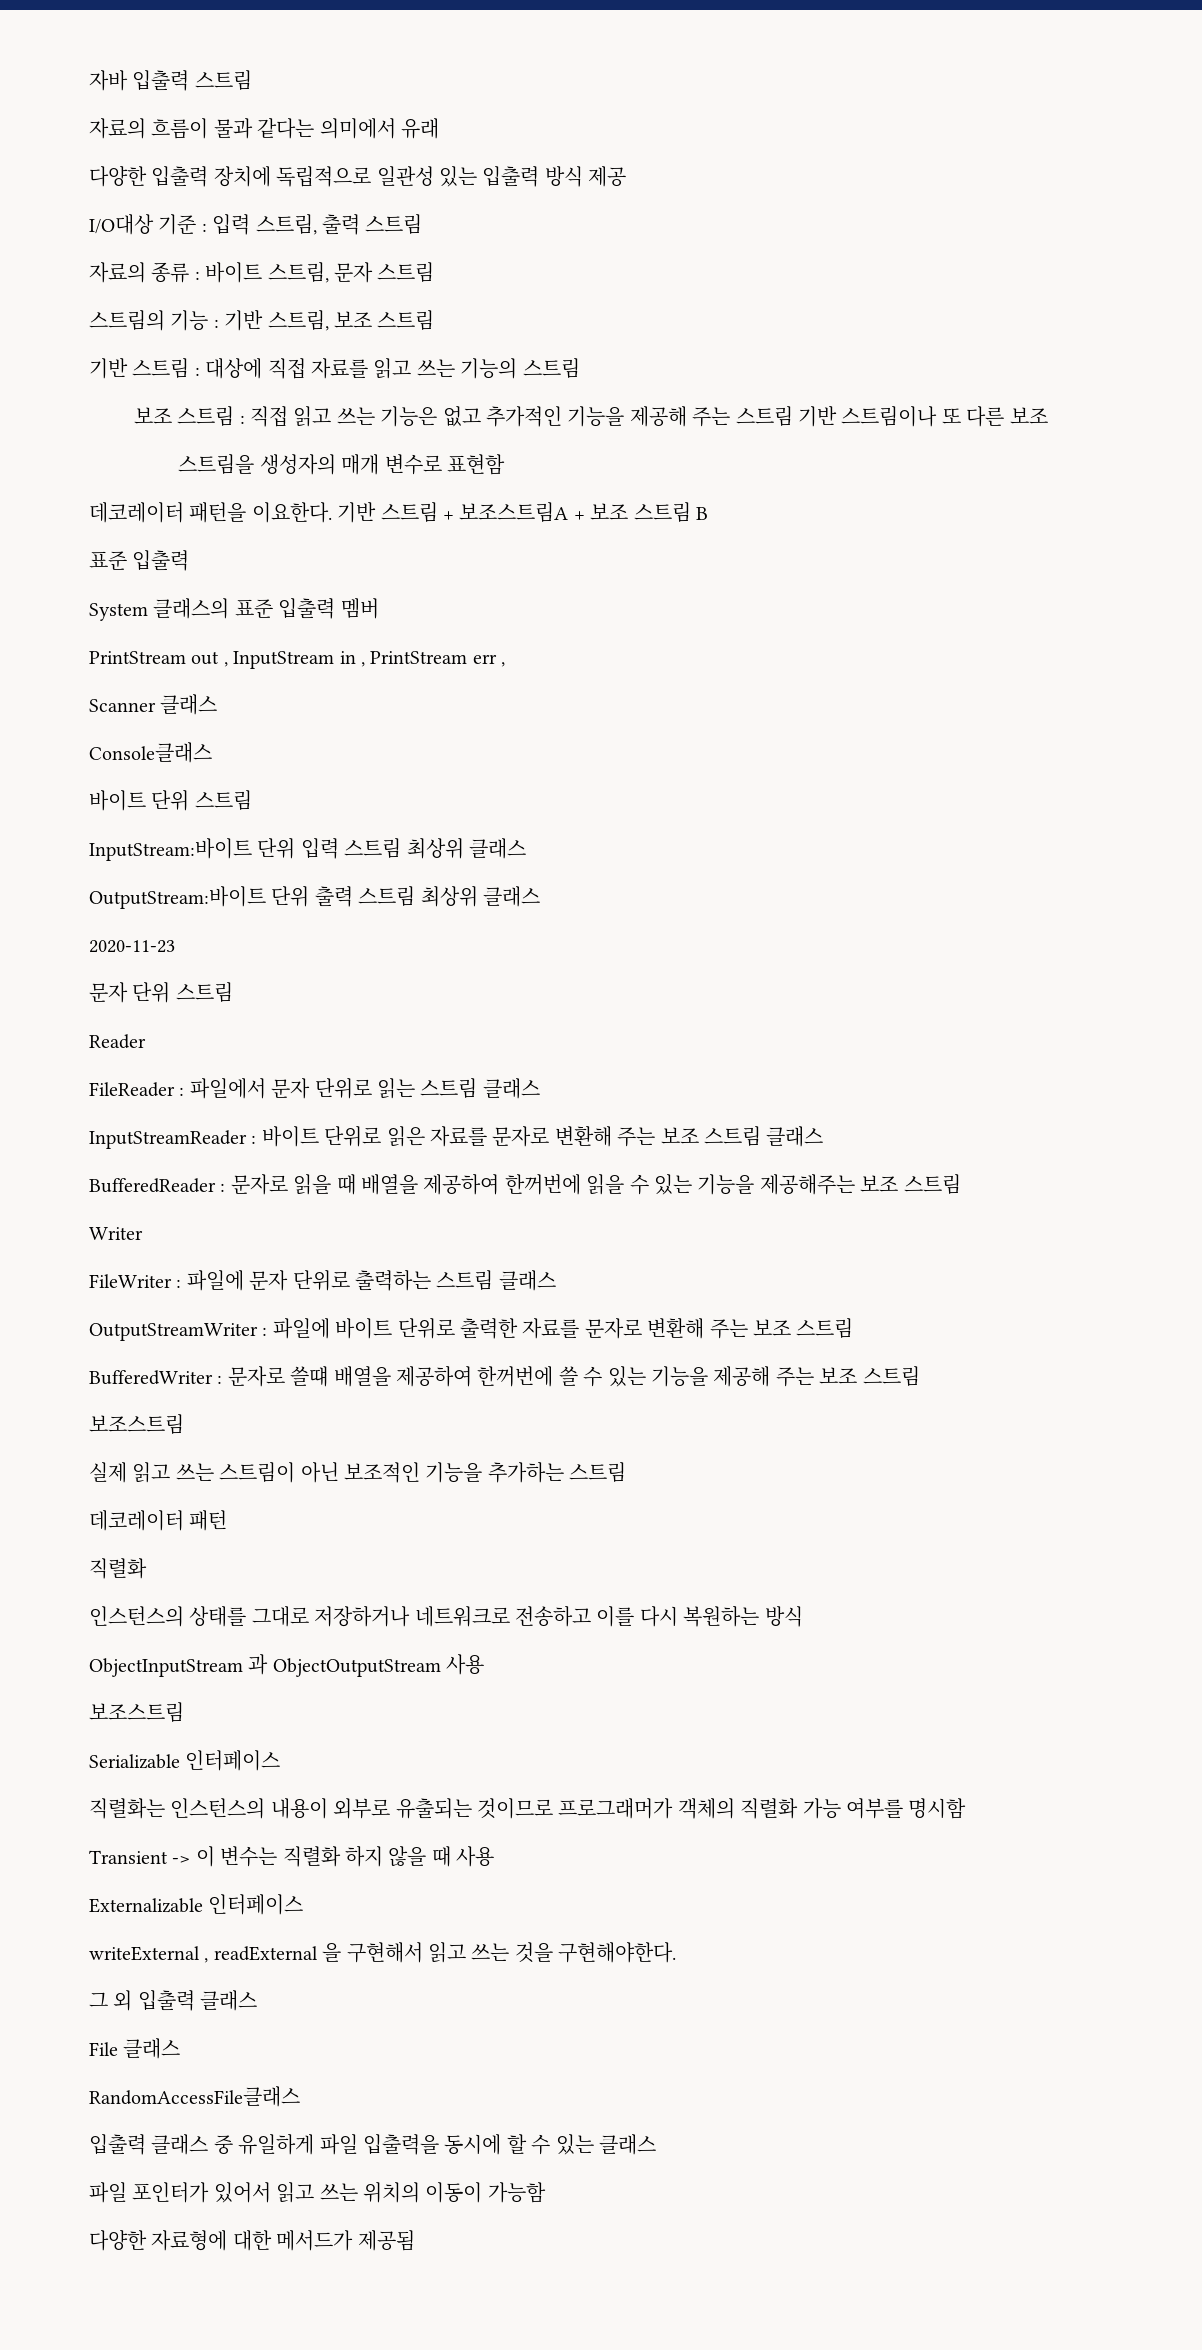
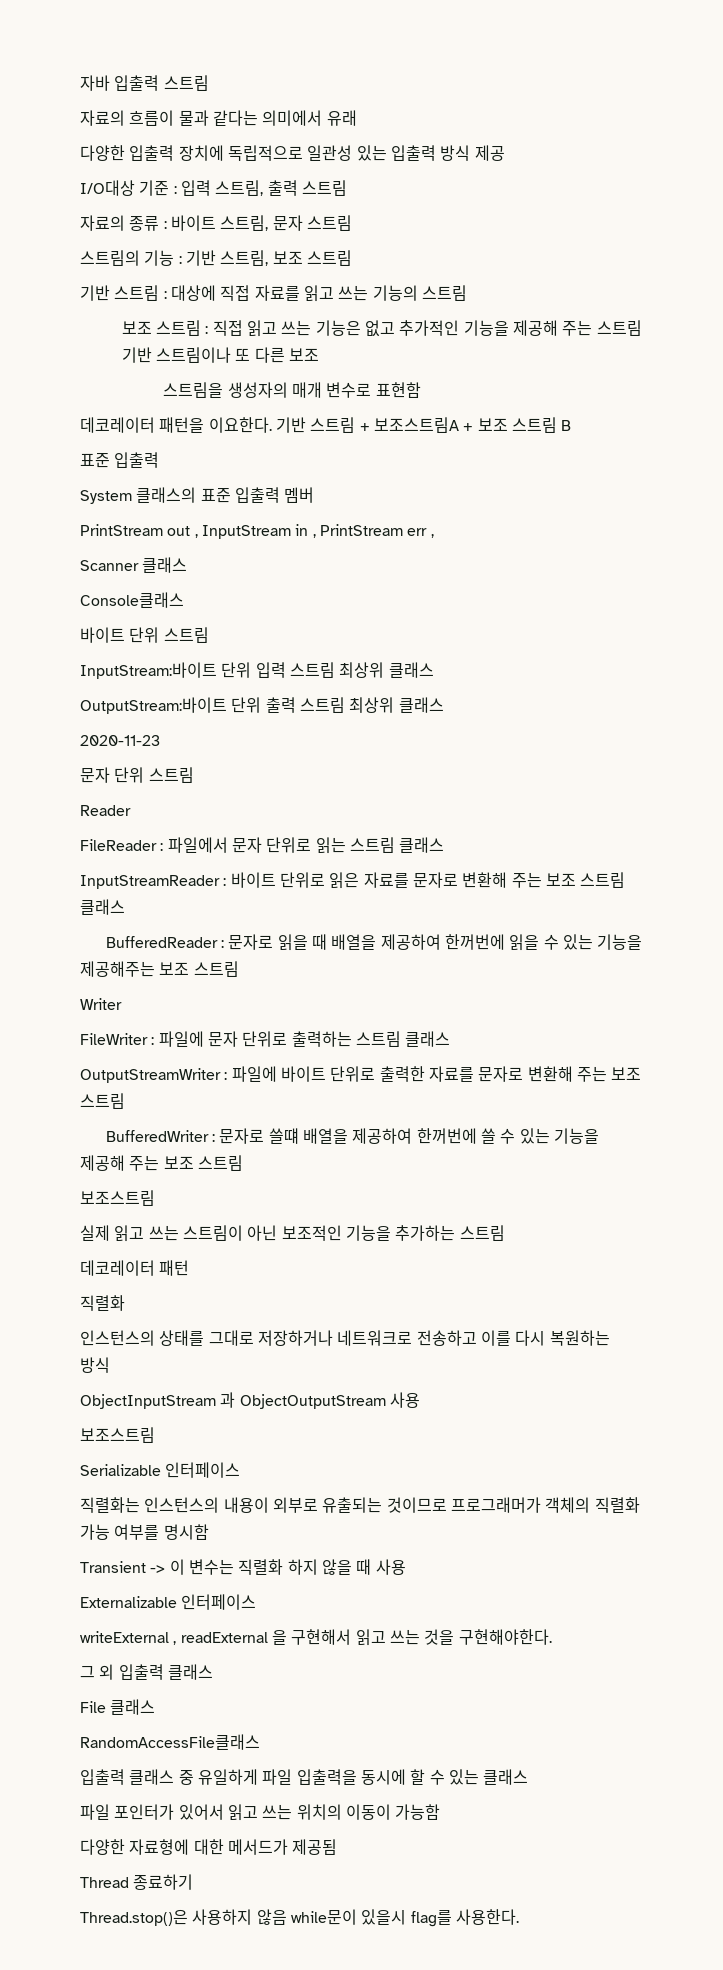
(415, 2240) none -> [80,1874,194,1890] [80,1909,519,1927] // Thread 종료하기 // Thread.stop()은 사용하지 않음 while문이 있을시 flag를 사용한다.

